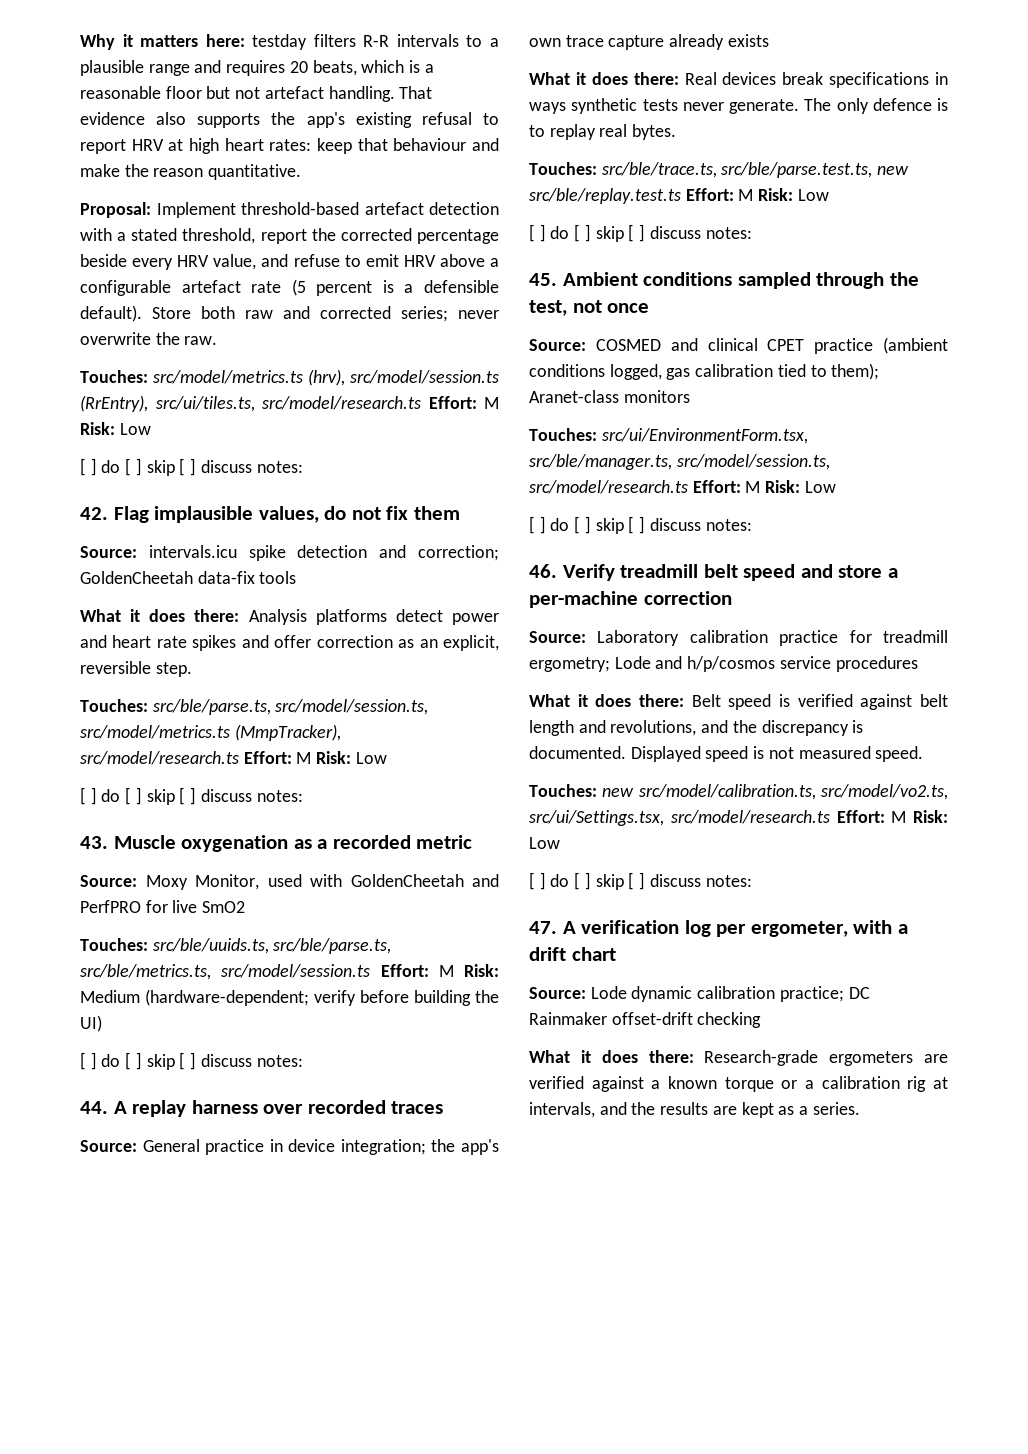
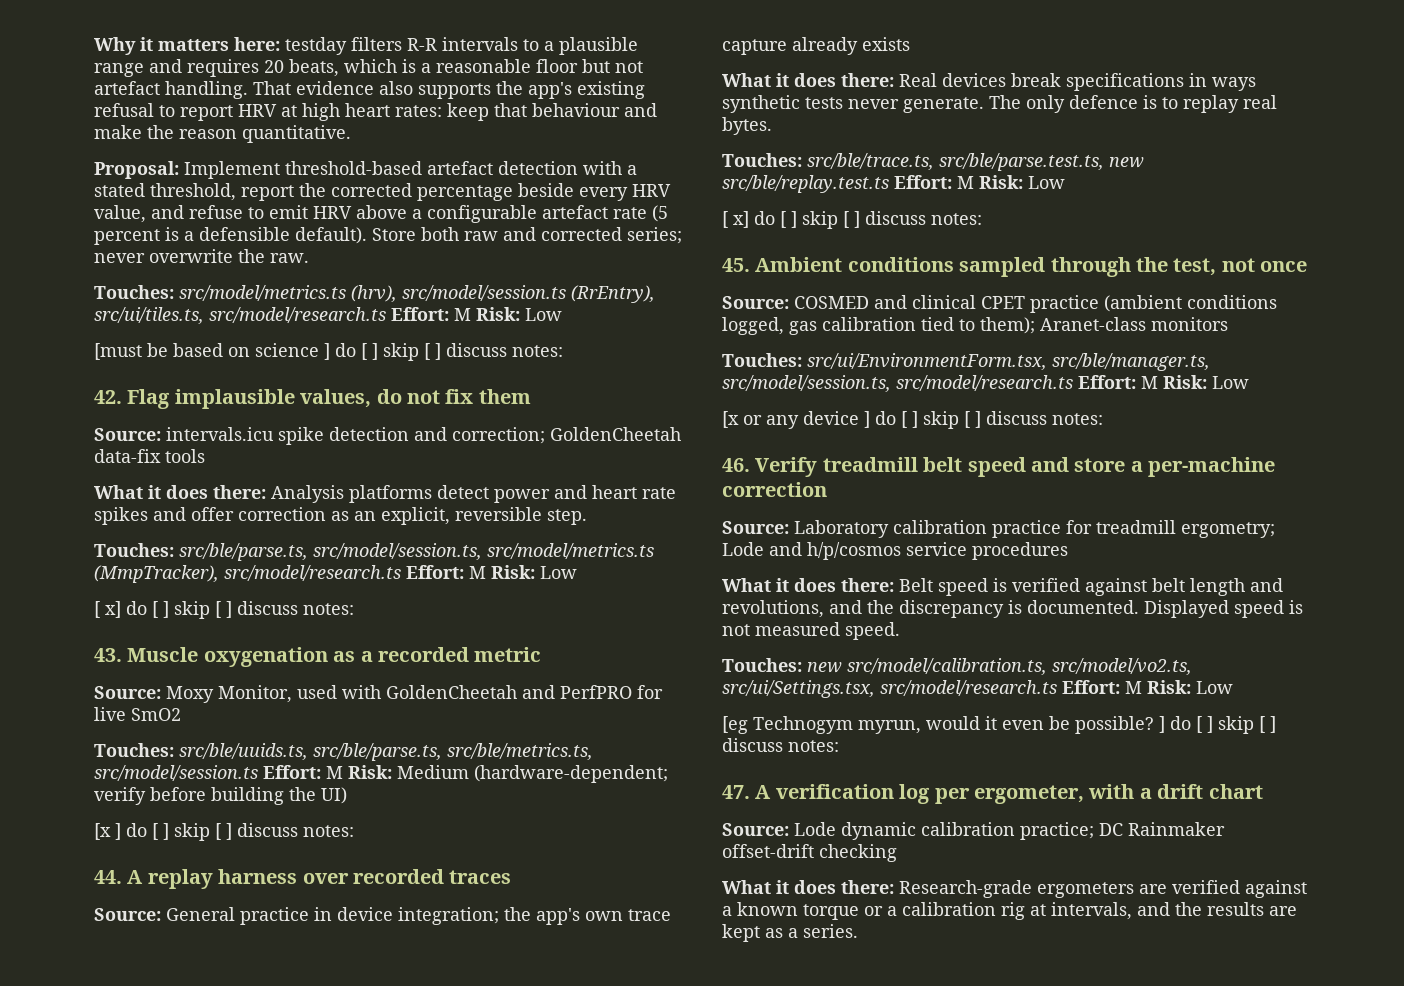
[80,458,86,476] [ -> [94,343,319,360] [must be based on science
[90,787,97,805] ] -> [105,601,121,618] x]
[80,1052,86,1070] [ -> [94,823,111,840] [x
[539,224,546,242] ] -> [733,211,749,228] x]
[529,516,535,534] [ -> [722,411,859,429] [x or any device
[529,872,535,890] [ -> [722,716,1154,734] [eg Technogym myrun, would it even be possible?

